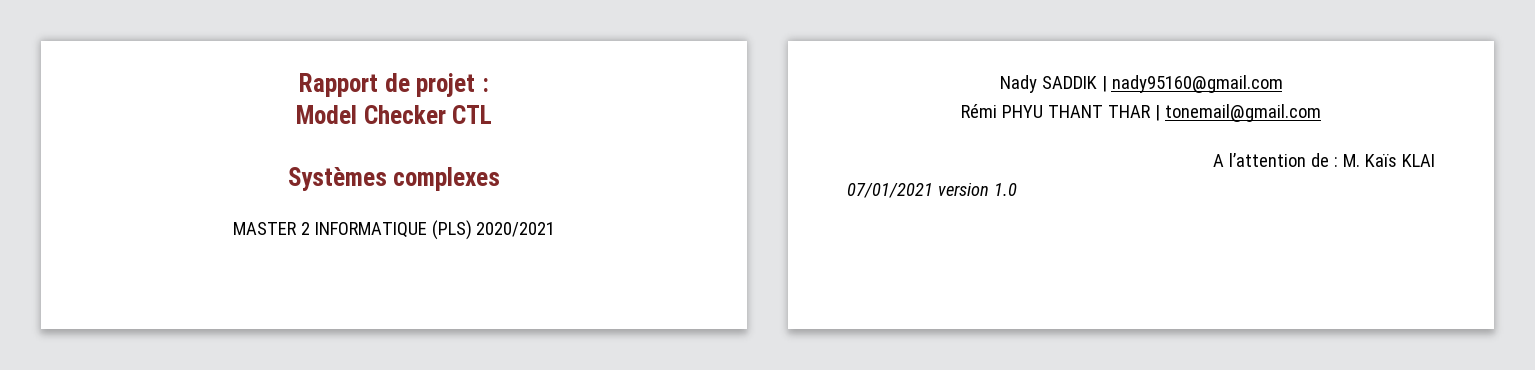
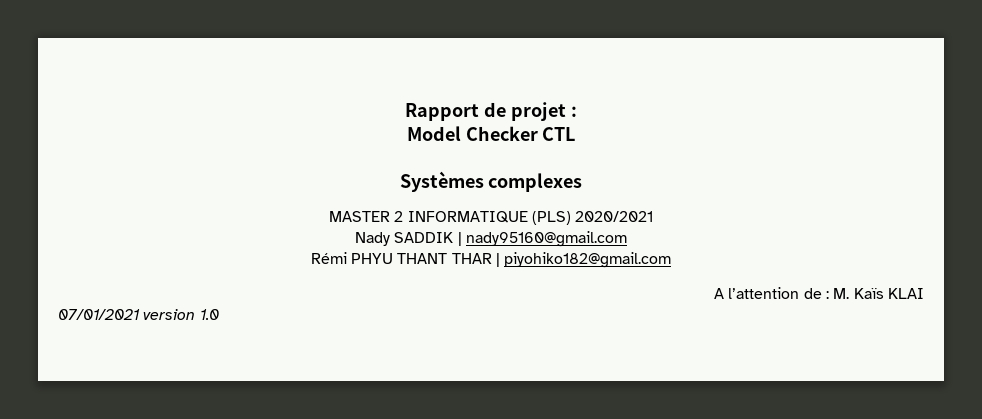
[1164,104,1321,122] tonemail@gmail.com -> [504,252,672,268] piyohiko182@gmail.com

